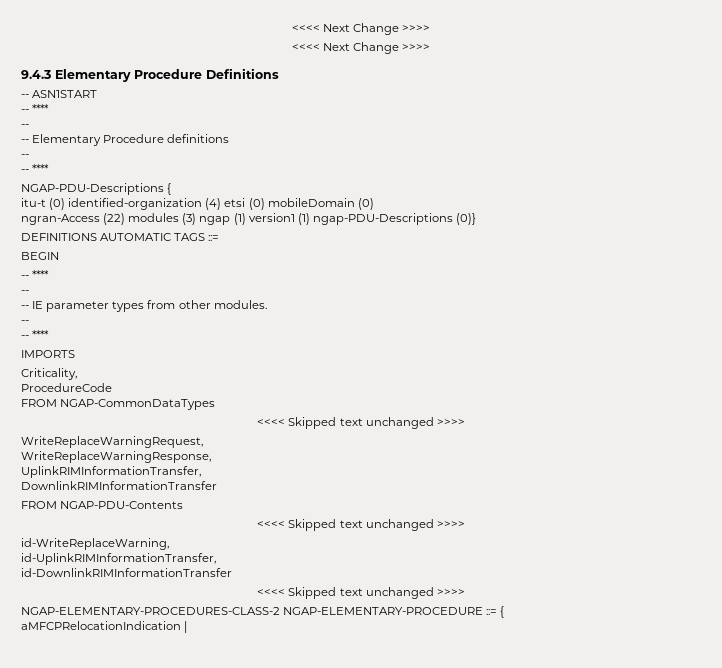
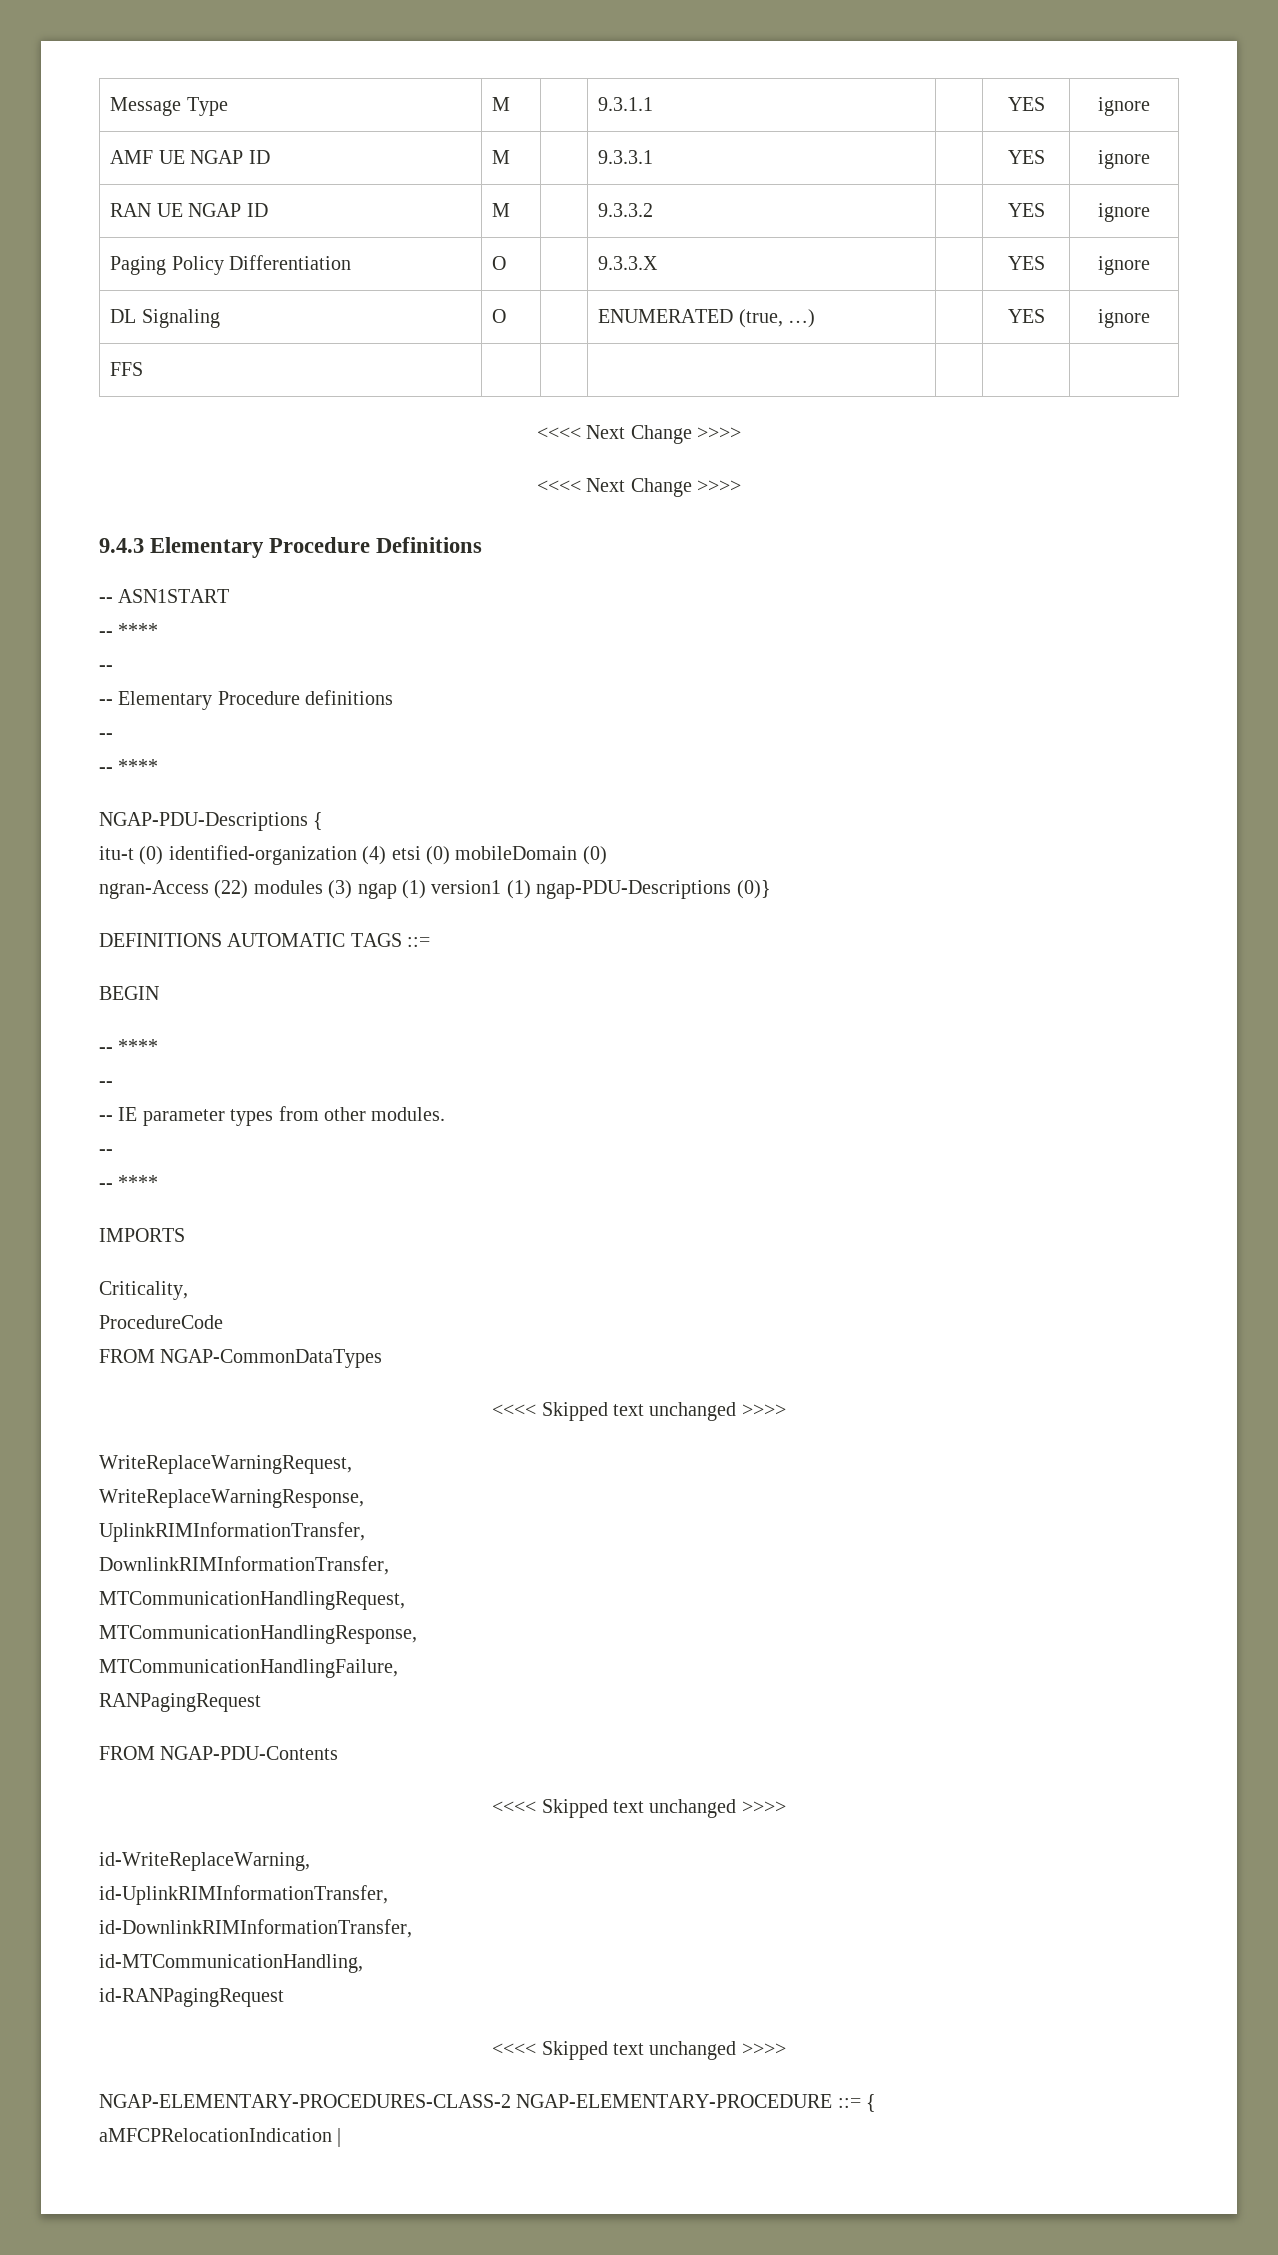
(291, 28) none -> [110,97,228,116] [492,97,511,111] [598,97,654,111] [1007,97,1045,111] [1098,97,1150,116] [110,150,270,164] [492,150,511,164] [598,150,654,164] [1007,150,1045,164] [1098,150,1150,169] [110,203,268,217] [492,203,511,217] [598,203,654,217] [1007,203,1045,217] [1098,203,1150,222] [110,255,352,275] [492,256,507,270] [598,256,659,270] [1007,256,1045,270] [1098,256,1150,275] [110,309,220,328] [492,309,507,323] [598,309,816,328] [1007,309,1045,323] [1098,309,1150,328] [110,362,144,376] Message Type | M | | 9.3.1.1 | | YES | ignore // AMF UE NGAP ID | M | | 9.3.3.1 | | YES | ignore // RAN UE NGAP ID | M | | 9.3.3.2 | | YES | ignore // Paging Policy Differentiation | O | | 9.3.3.X | | YES | ignore // DL Signaling | O | | ENUMERATED (true, …) | | YES | ignore // FFS | | | | | | //
[21,481,217,490] DownlinkRIMInformationTransfer -> [99,1556,389,1575] [99,1591,405,1610] [99,1625,417,1644] [99,1659,398,1678] [99,1693,261,1712] DownlinkRIMInformationTransfer, // MTCommunicationHandlingRequest, // MTCommunicationHandlingResponse, // MTCommunicationHandlingFailure, // RANPagingRequest
[21,568,232,577] id-DownlinkRIMInformationTransfer -> [99,1919,412,1938] [99,1954,363,1973] [99,1988,284,2007] id-DownlinkRIMInformationTransfer, // id-MTCommunicationHandling, // id-RANPagingRequest

